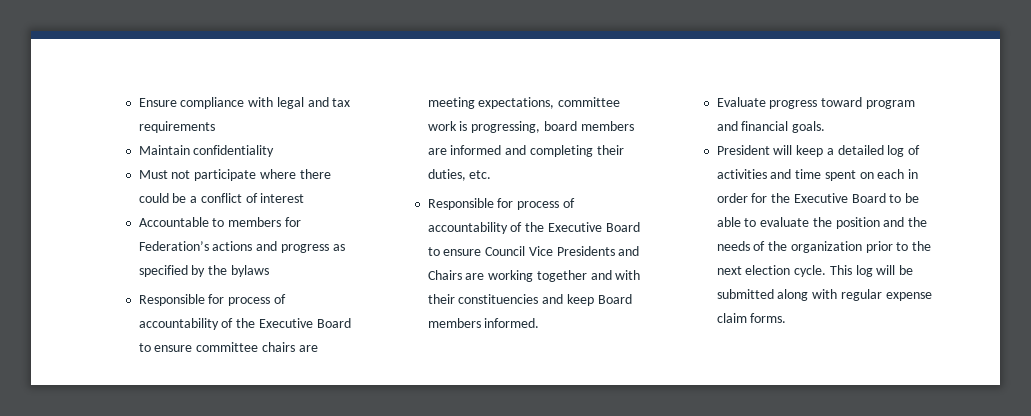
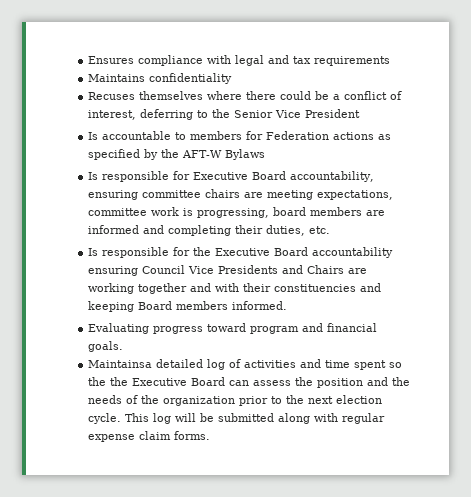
[138,98,177,107] Ensure -> [87,56,134,64] Ensures
[138,145,190,155] Maintain -> [87,74,145,82] Maintains
[138,169,257,181] Must not participate -> [87,91,203,100] Recuses themselves
[260,193,305,203] [138,217,301,227] [138,241,345,253] [138,265,269,277] [138,294,286,306] [138,318,351,330] [138,343,193,352] interest // Accountable to members for Federation’s actions and progress as specified by the bylaws // Responsible for process of accountability of the Executive Board to ensure -> [87,109,360,120] [87,131,391,140] [87,149,265,160] [87,171,374,182] [87,190,138,200] interest, deferring to the Senior Vice President // Is accountable to members for Federation actions as specified by the AFT-W Bylaws // Is responsible for Executive Board accountability, ensuring
[427,198,575,210] [427,222,640,234] [427,247,482,256] Responsible for process of accountability of the Executive Board to ensure -> [87,247,393,258] [87,266,138,276] Is responsible for the Executive Board accountability ensuring
[566,294,594,306] keep -> [87,301,134,312] keeping
[716,97,766,107] Evaluate -> [87,323,149,334] Evaluating
[716,145,834,157] President will keep a -> [87,360,152,368] Maintainsa
[859,169,919,179] [716,193,920,203] [716,217,810,227] on each in order for the Executive Board to be able to evaluate -> [388,362,402,368] [87,377,291,386] so the the Executive Board can assess

